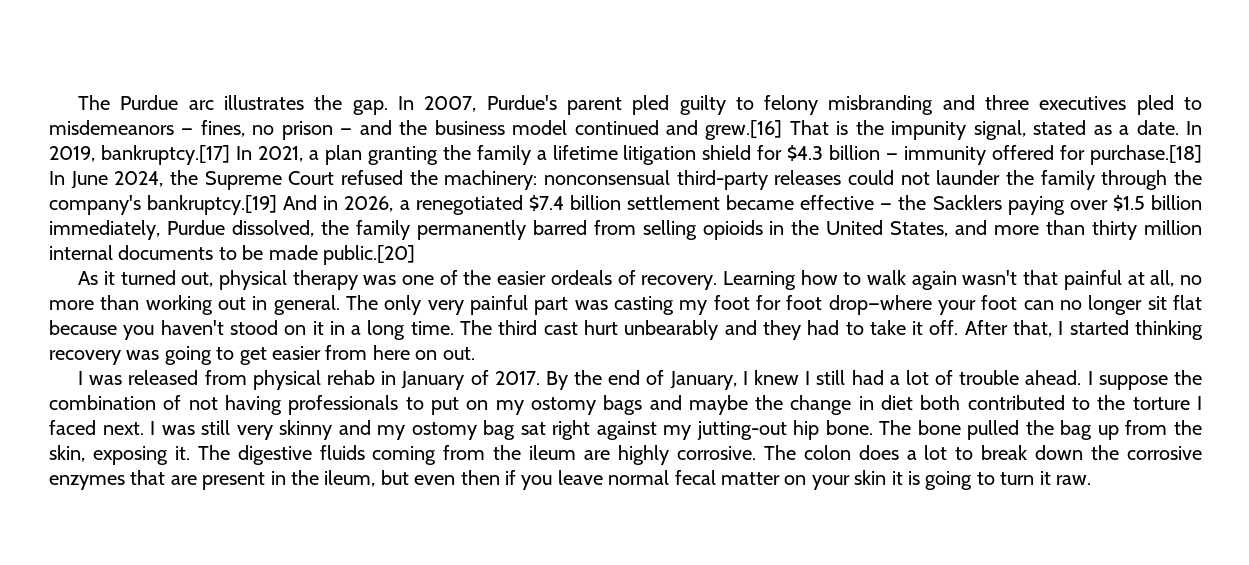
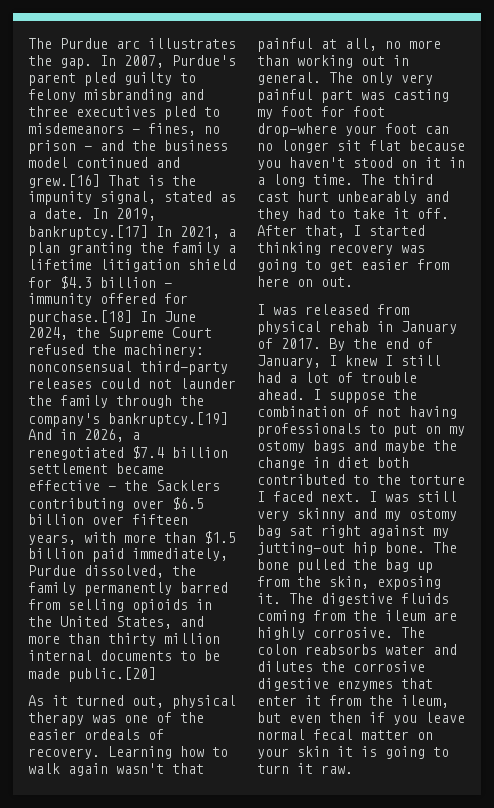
[1007,196,1108,215] paying over -> [28,497,204,511] [28,514,188,525] [28,532,196,545] contributing over $6.5 billion over fifteen years, with more than
(1202, 202) none -> [92,548,124,562] paid
[858,445,1084,460] does a lot to break down -> [305,644,457,655] [257,661,313,672] reabsorbs water and dilutes
(1202, 453) none -> [257,678,329,691] digestive
[170,471,286,490] are present in -> [257,695,361,706] enter it from

